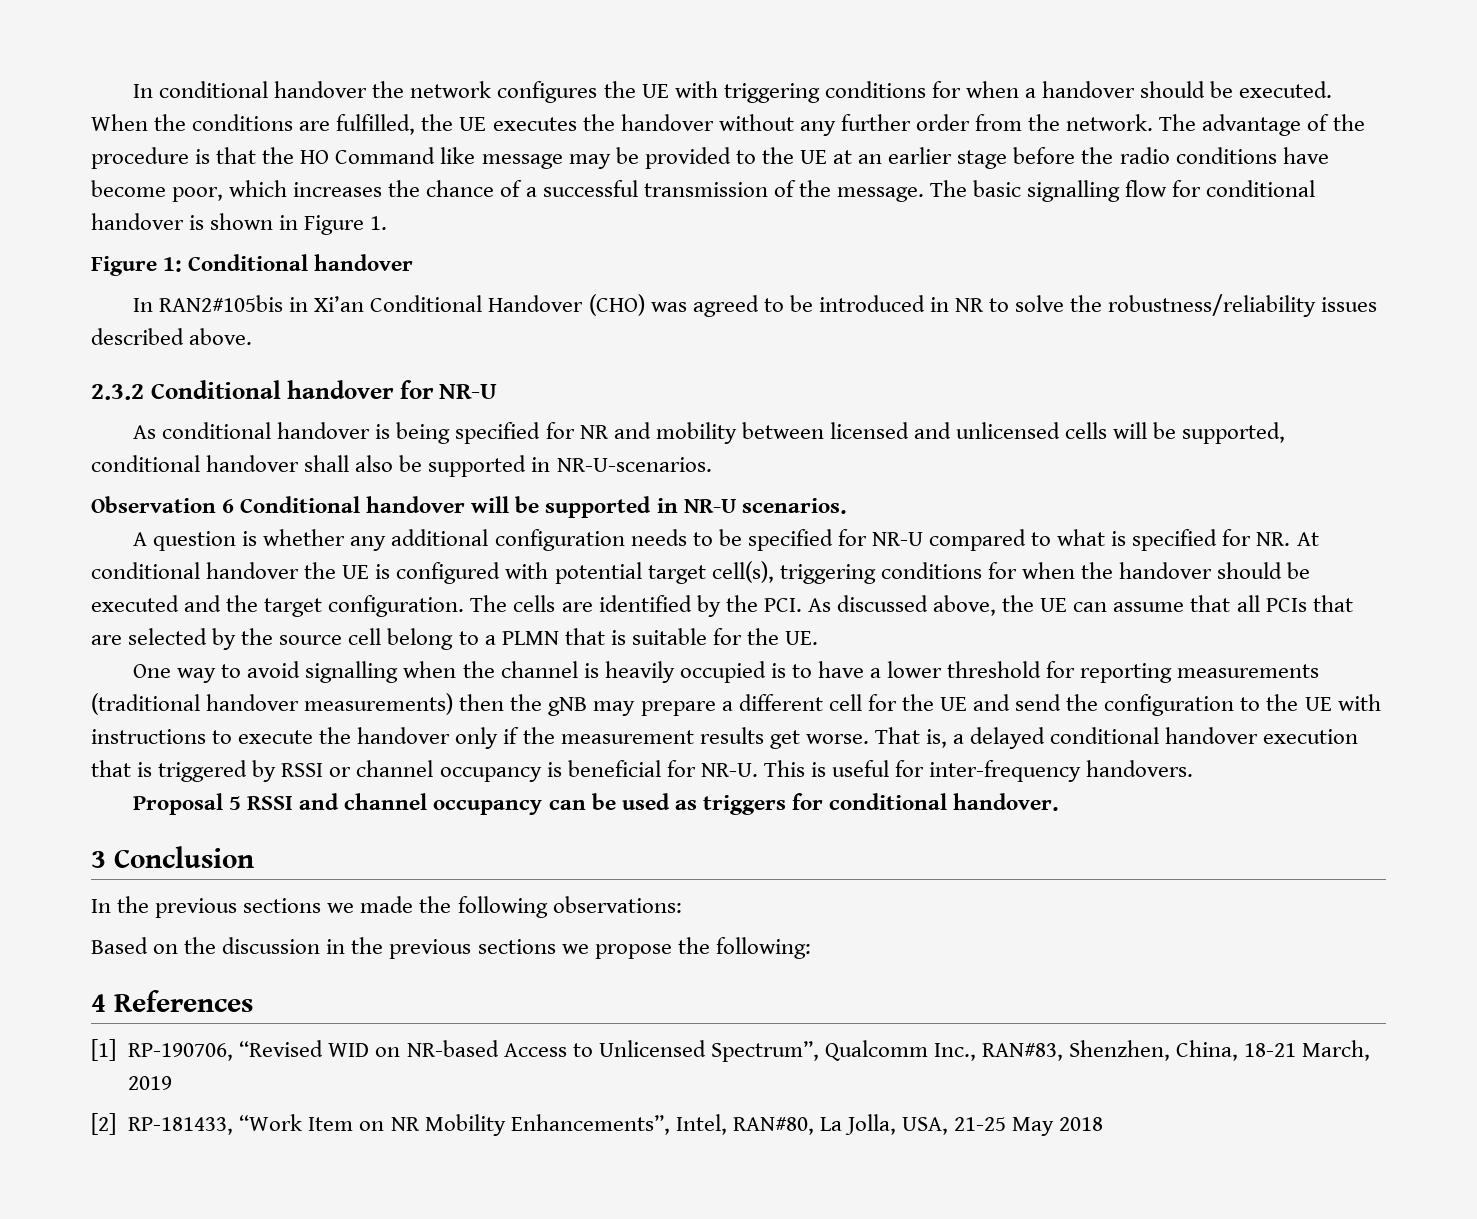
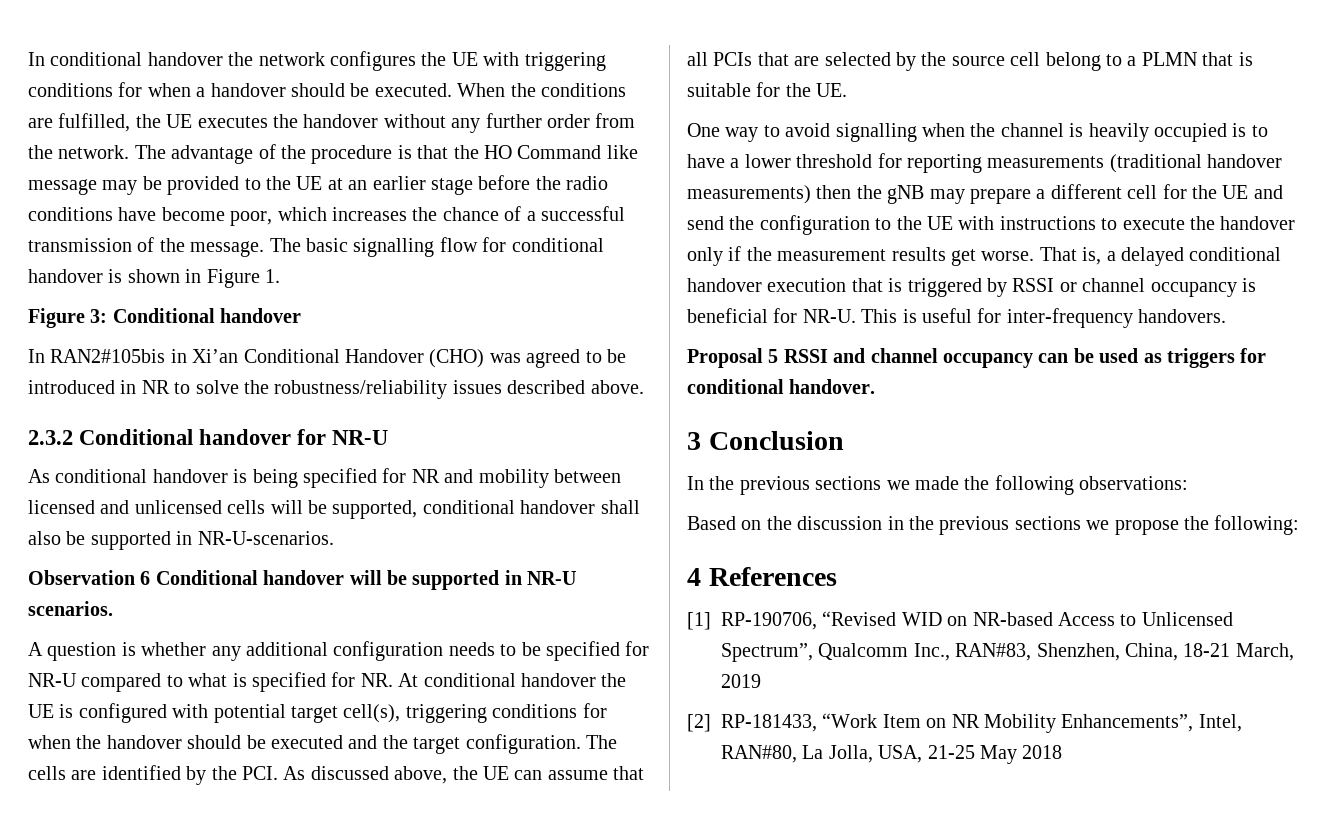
[163,257,183,272] 1: -> [90,309,108,323] 3:

